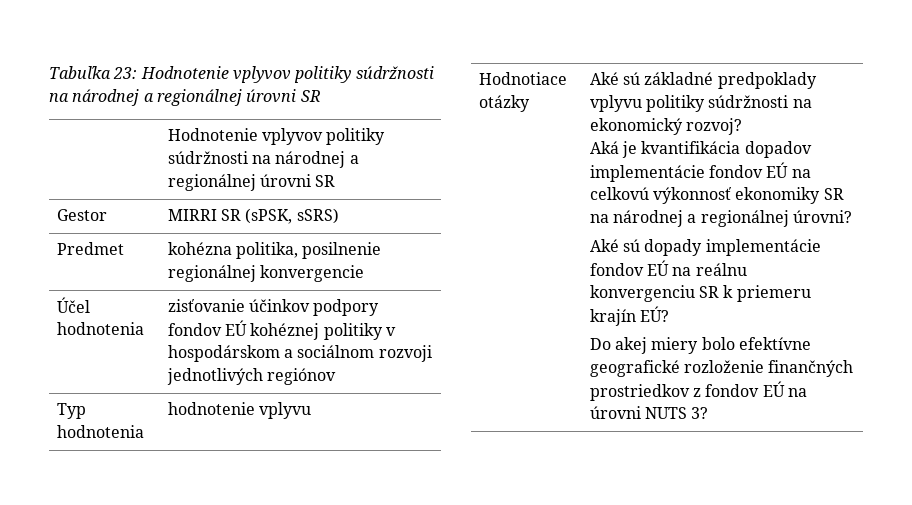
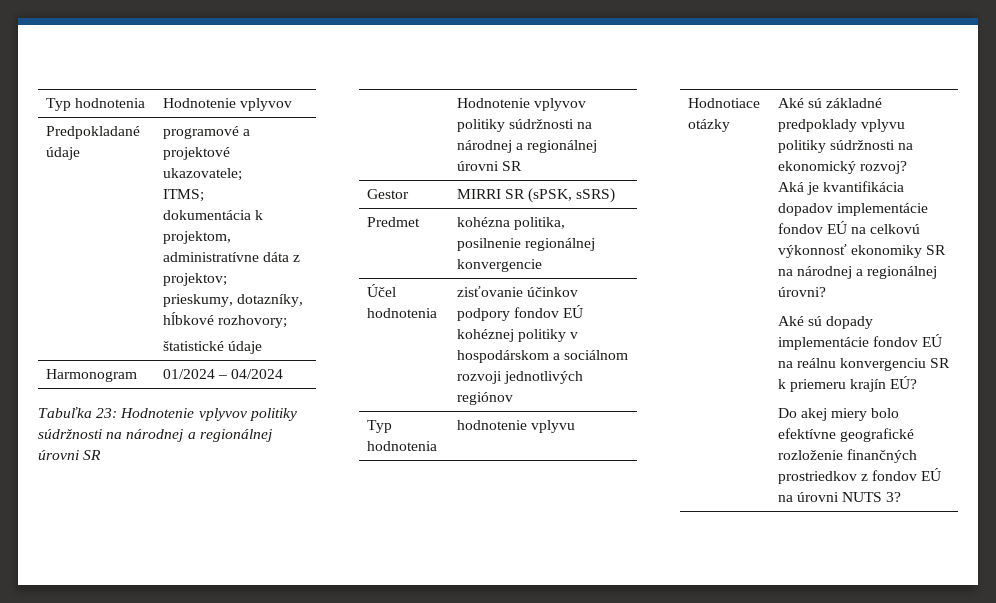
(49, 72) none -> [45,98,146,111] [162,98,293,111] [45,126,140,139] [45,147,80,160] [162,126,251,139] [162,147,230,160] [162,168,242,181] [162,189,204,202] [162,210,264,220] [162,231,231,244] [162,252,301,262] [162,273,227,286] [162,294,304,307] [162,312,288,328] [162,341,263,354] [45,369,137,382] [162,369,284,379] Typ hodnotenia | Hodnotenie vplyvov // Predpokladané údaje | programové a projektové ukazovatele; // ITMS; // dokumentácia k projektom, administratívne dáta z projektov; // prieskumy, dotazníky, hĺbkové rozhovory; // štatistické údaje // Harmonogram | 01/2024 – 04/2024 //

